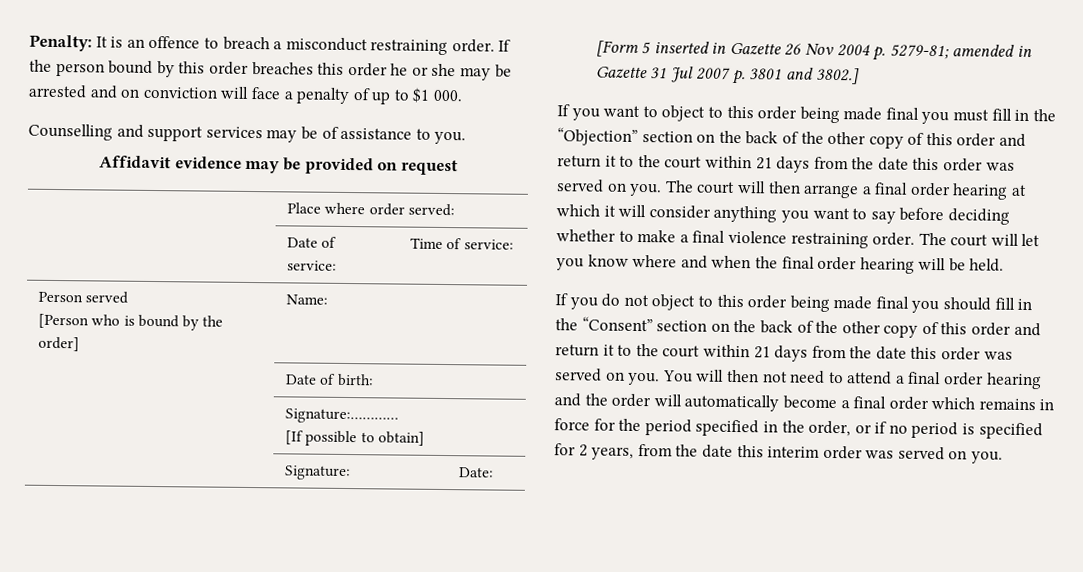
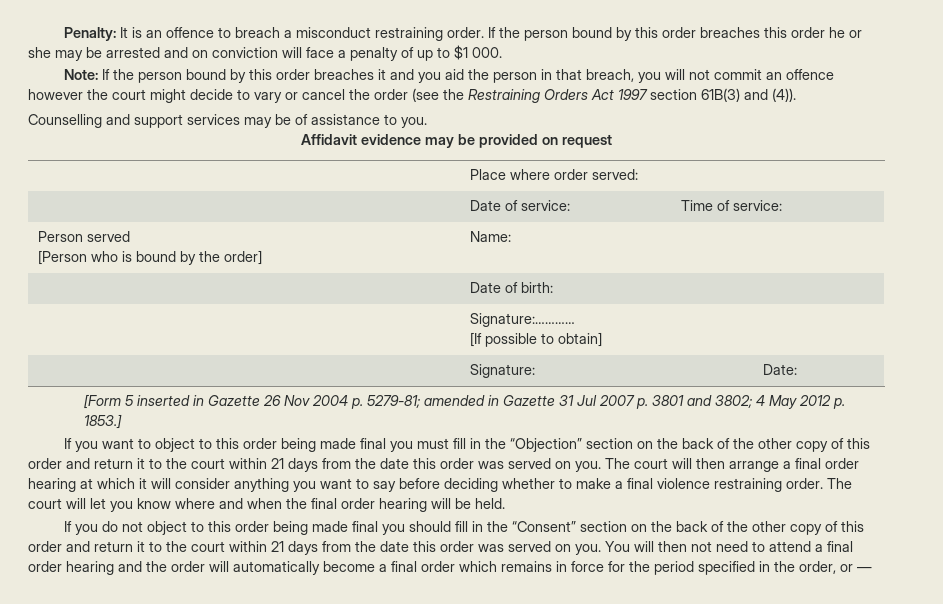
(464, 95) none -> [64,69,835,83] [28,88,796,103] // Note: If the person bound by this order breaches it and you aid the person in that breach, you will not commit an offence however the court might decide to vary or cancel the order (see the Restraining Orders Act 1997 section 61B(3) and (4)).
[815,67,860,85] 3802.] -> [715,395,846,409] [84,414,123,429] 3802; 4 May 2012 p. 1853.]
[874,421,1043,440] [554,443,1004,464] if no period is specified for 2 years, from the date this interim order was served on you. -> [857,567,872,572] —

